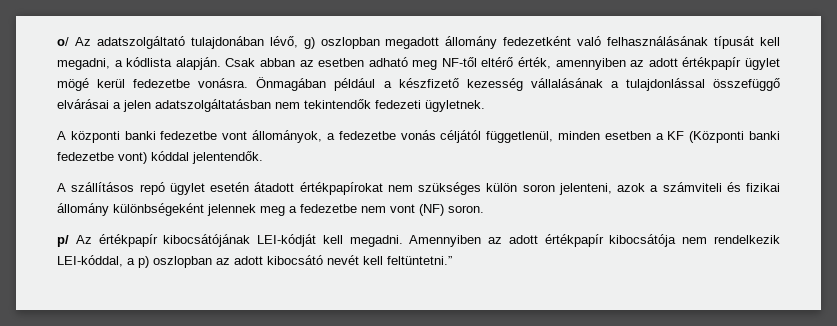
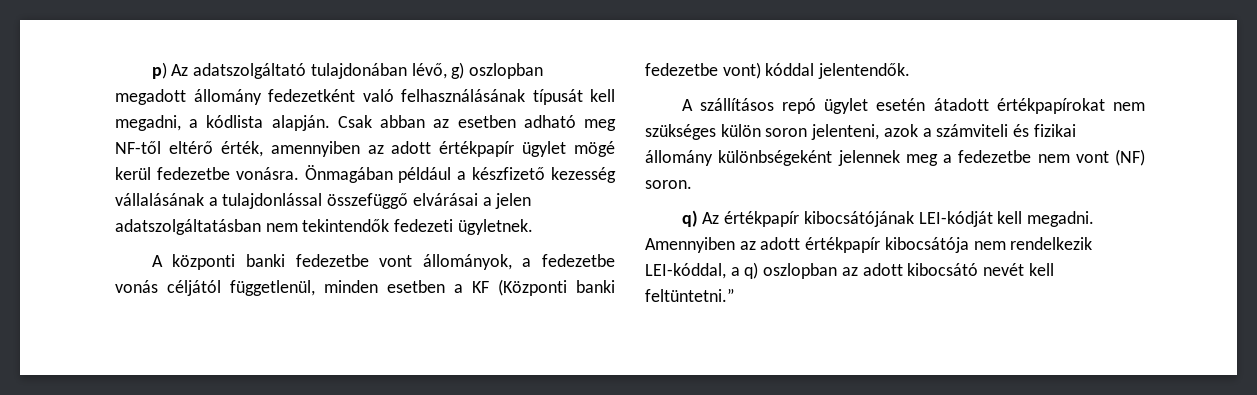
[57,37,69,46] o/ -> [151,62,167,79] p)
[57,235,69,247] p/ -> [681,210,698,227] q)
[138,256,149,268] p) -> [744,262,759,279] q)

